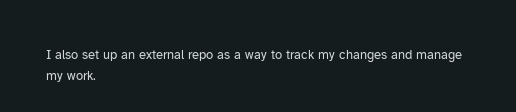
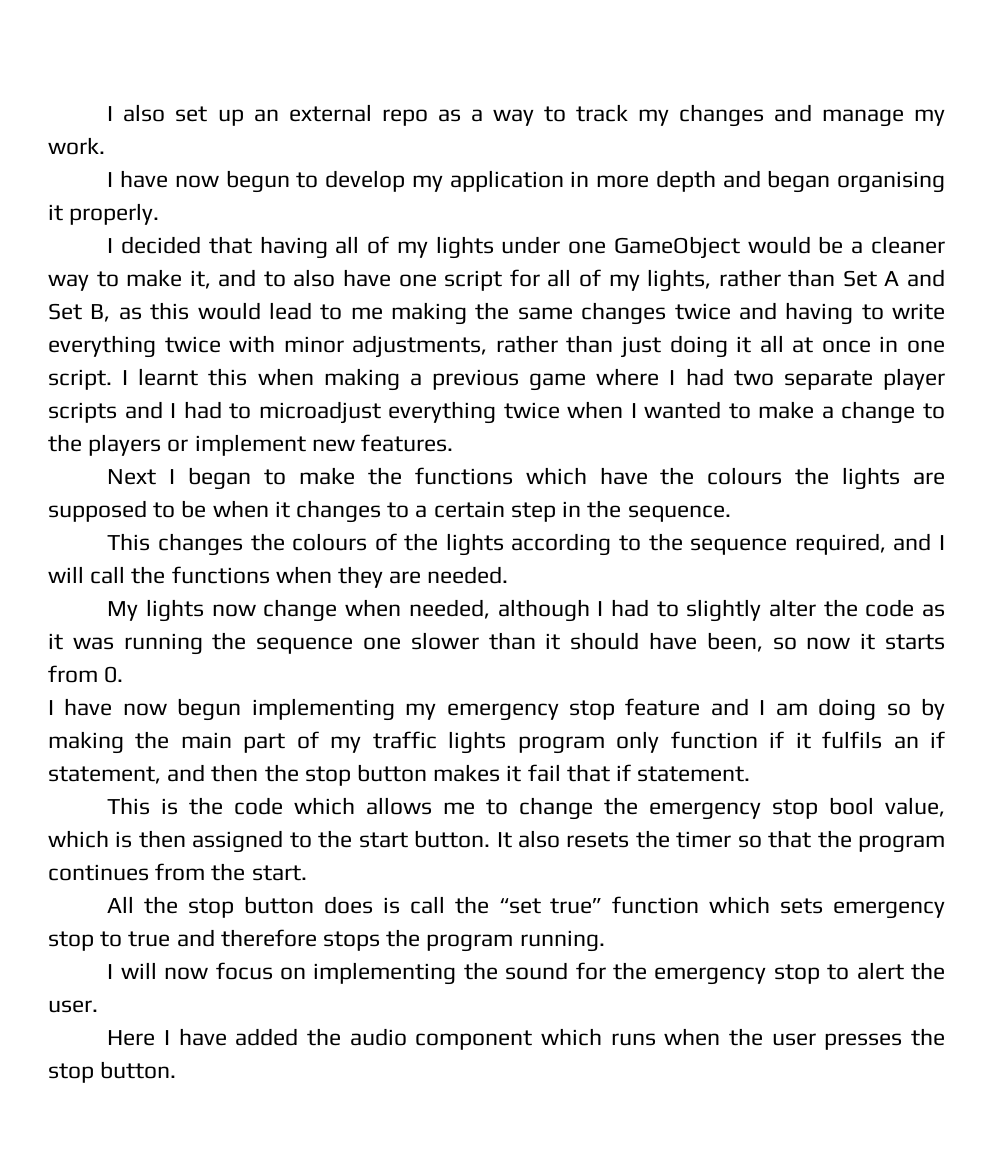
(96, 75) none -> [107,170,946,193] [48,203,160,225] [107,236,945,259] [48,269,945,292] [48,302,945,325] [48,335,945,358] [48,368,945,391] [48,401,945,424] [48,434,454,456] [107,467,945,490] [48,500,731,523] [107,533,945,556] [48,566,509,588] [107,599,945,622] [48,632,945,655] [48,665,124,683] [48,698,946,721] [48,731,946,754] [48,764,751,786] [107,797,945,820] [48,830,945,853] [48,863,307,881] [107,896,945,919] [48,929,605,952] [107,962,945,985] [48,1000,98,1013] [107,1028,946,1050] [48,1061,177,1083] // I have now begun to develop my application in more depth and began organising it properly. // I decided that having all of my lights under one GameObject would be a cleaner way to make it, and to also have one script for all of my lights, rather than Set A and Set B, as this would lead to me making the same changes twice and having to write everything twice with minor adjustments, rather than just doing it all at once in one script. I learnt this when making a previous game where I had two separate player scripts and I had to microadjust everything twice when I wanted to make a change to the players or implement new features. // Next I began to make the functions which have the colours the lights are supposed to be when it changes to a certain step in the sequence. // This changes the colours of the lights according to the sequence required, and I will call the functions when they are needed. // My lights now change when needed, although I had to slightly alter the code as it was running the sequence one slower than it should have been, so now it starts from 0. // I have now begun implementing my emergency stop feature and I am doing so by making the main part of my traffic lights program only function if it fulfils an if statement, and then the stop button makes it fail that if statement. // This is the code which allows me to change the emergency stop bool value, which is then assigned to the start button. It also resets the timer so that the program continues from the start. // All the stop button does is call the “set true” function which sets emergency stop to true and therefore stops the program running. // I will now focus on implementing the sound for the emergency stop to alert the user. // Here I have added the audio component which runs when the user presses the stop button.

